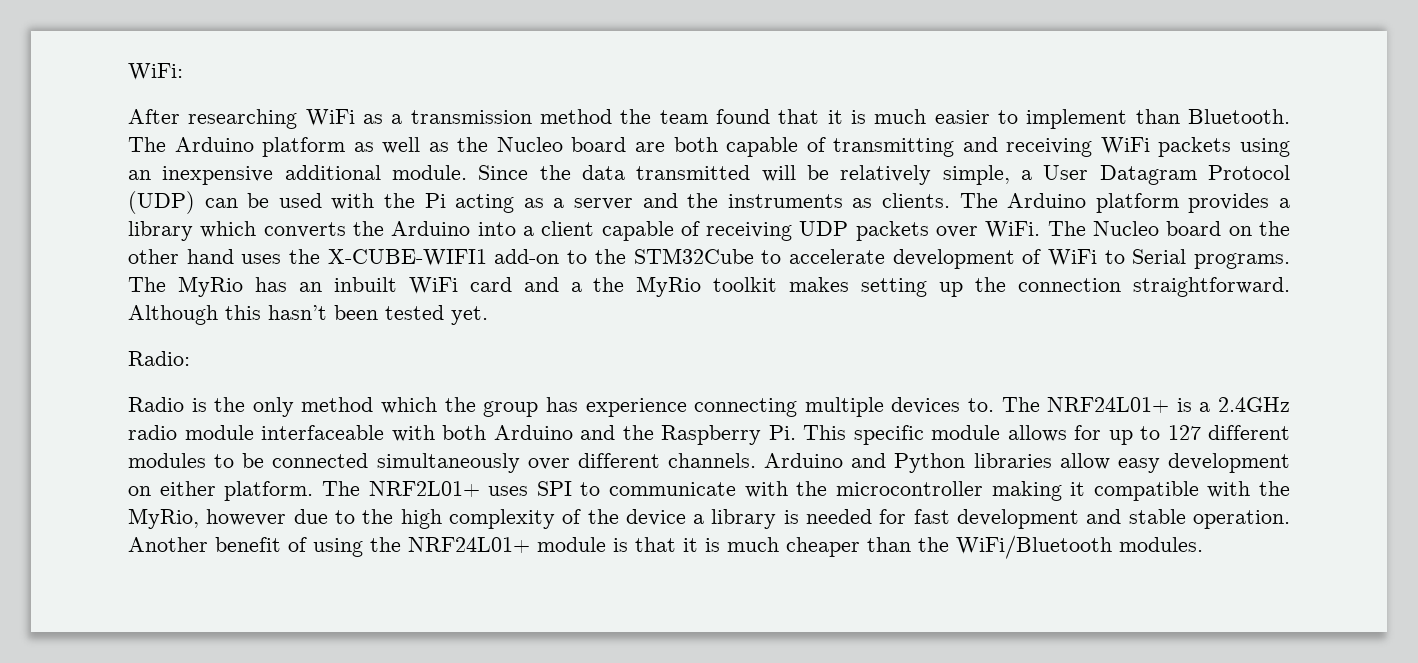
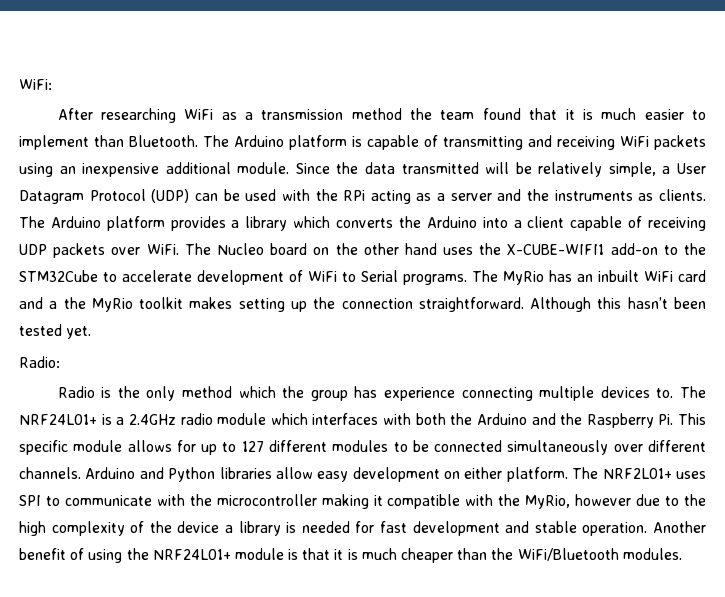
[353,137,718,154] as well as the Nucleo board are both -> [352,136,362,147] is
[424,193,446,208] Pi -> [343,190,366,201] RPi
[261,425,384,440] interfaceable -> [270,413,379,425] which interfaces
(486, 432) none -> [450,413,473,425] the

